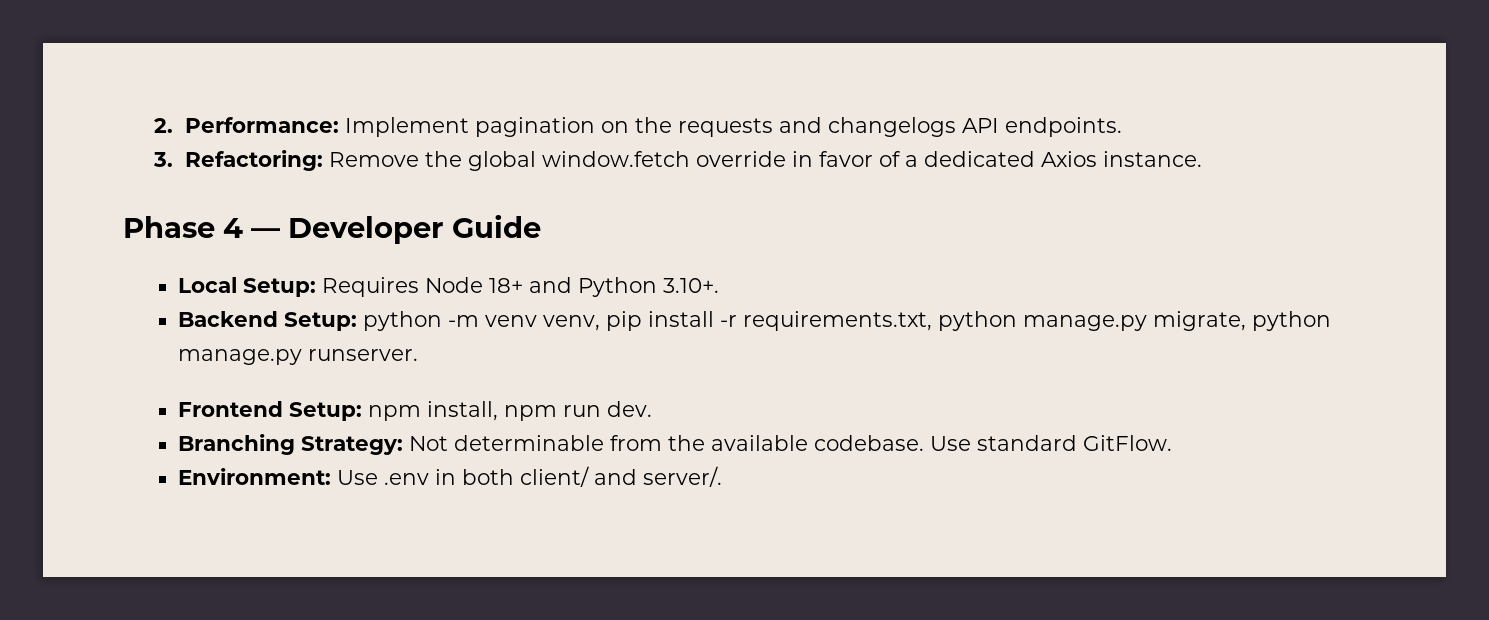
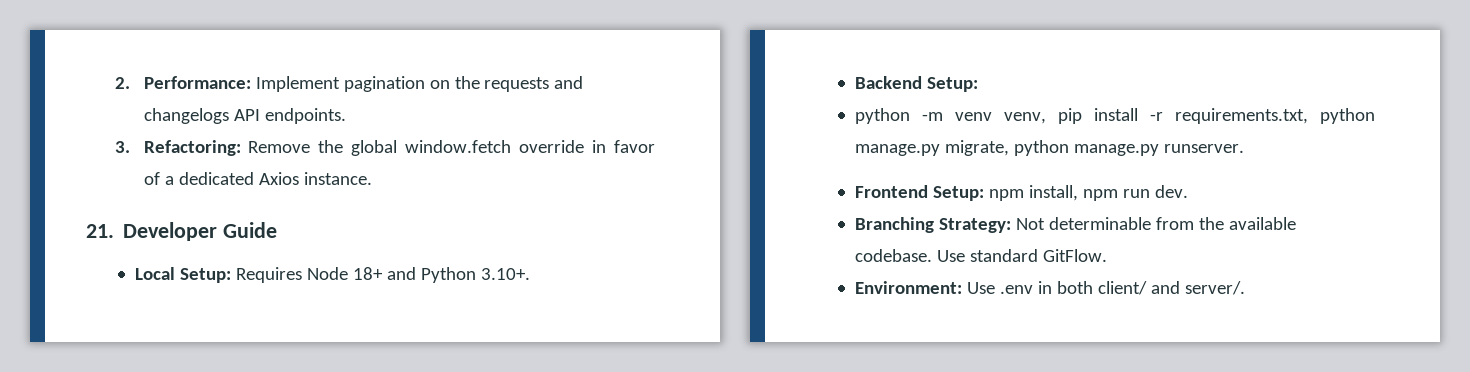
[123,216,280,238] Phase 4 — -> [86,224,114,238] 21.
(357, 321) none -> (979, 84) //

